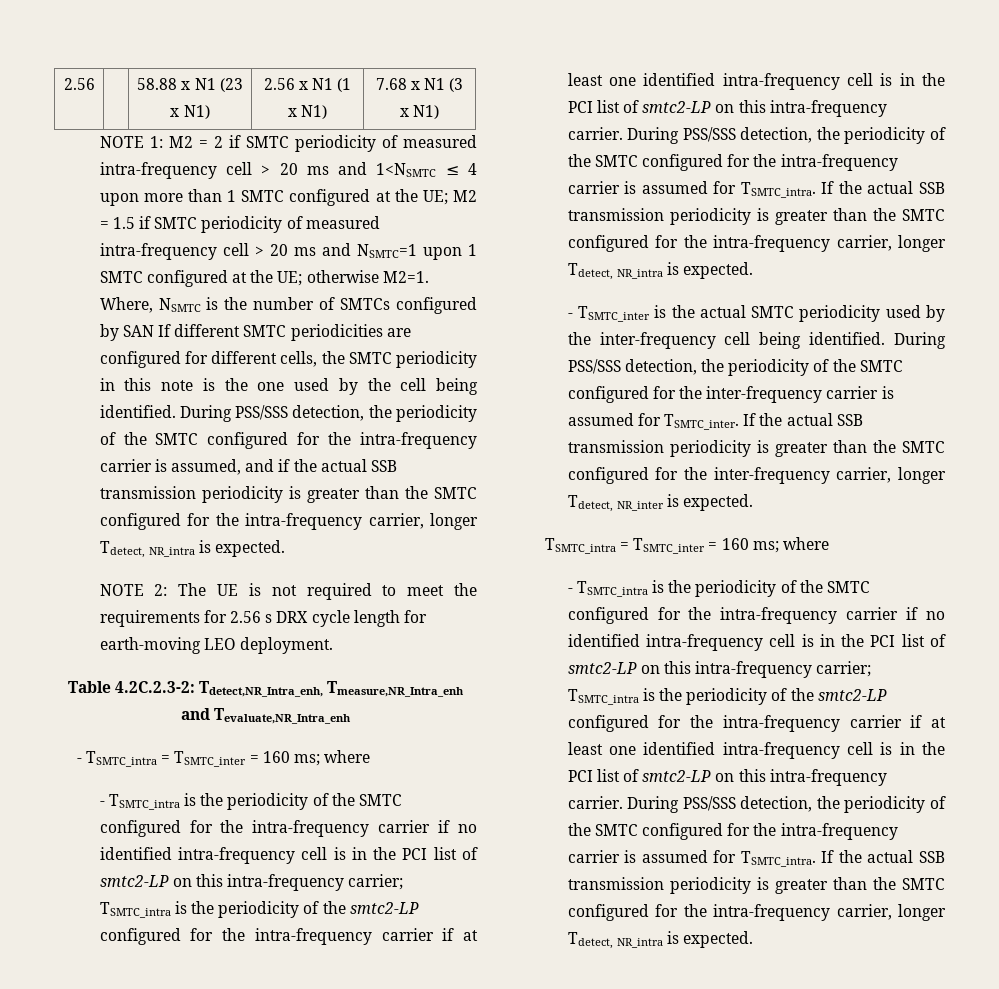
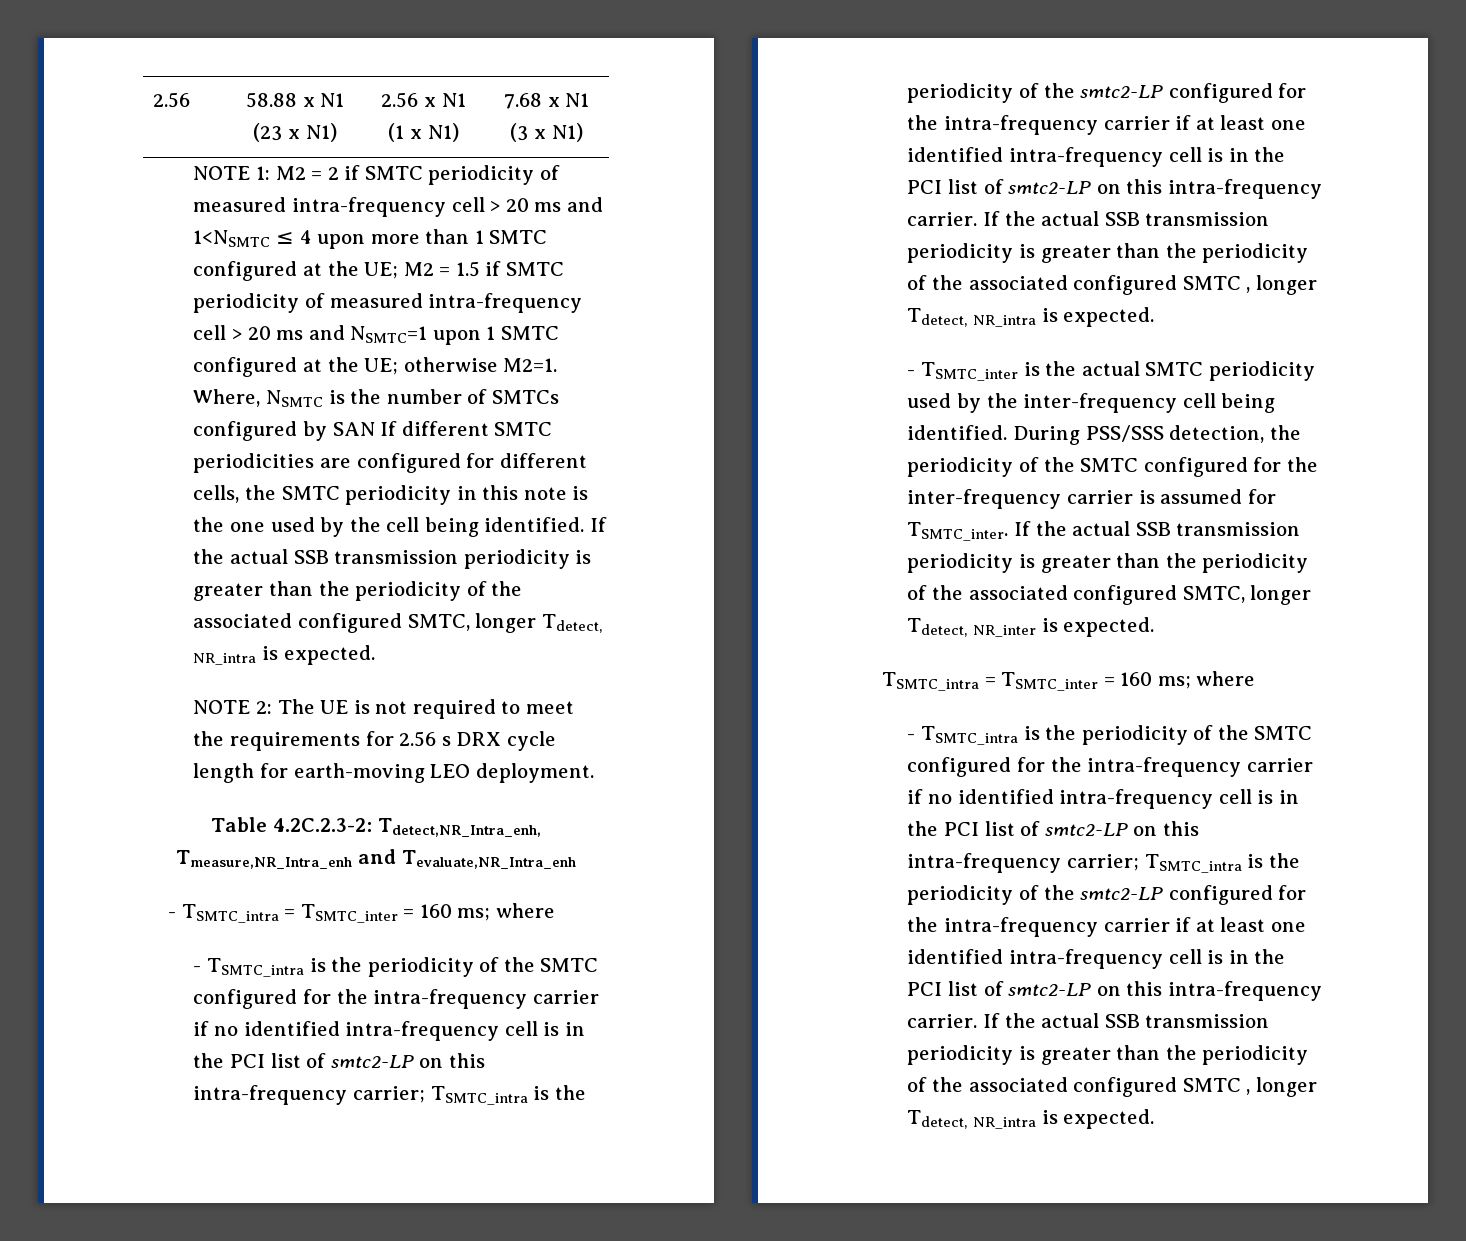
[179,405,477,422] [99,432,477,449] [99,459,397,475] [99,486,477,503] [99,513,424,530] During PSS/SSS detection, the periodicity of the SMTC configured for the intra-frequency carrier is assumed, and if the actual SSB transmission periodicity is greater than the SMTC configured for the intra-frequency carrier, -> [589,517,607,532] [193,549,592,569] [193,581,523,601] [193,613,470,633] If the actual SSB transmission periodicity is greater than the periodicity of the associated configured SMTC,
[627,127,946,144] [567,154,898,171] [567,181,816,198] During PSS/SSS detection, the periodicity of the SMTC configured for the intra-frequency carrier is assumed for TSMTC_intra. -> (978, 219) none
[902,209,945,221] [567,235,892,252] SMTC configured for the intra-frequency carrier, -> [1202,243,1309,263] [907,275,1251,295] periodicity of the associated configured SMTC ,
[902,441,945,453] [567,467,892,484] SMTC configured for the inter-frequency carrier, -> [1202,553,1309,573] [907,585,1245,605] periodicity of the associated configured SMTC,
[627,796,946,813] [567,823,898,840] [567,850,816,867] During PSS/SSS detection, the periodicity of the SMTC configured for the intra-frequency carrier is assumed for TSMTC_intra. -> (978, 1021) none
[902,878,945,890] [567,904,892,921] SMTC configured for the intra-frequency carrier, -> [1202,1045,1309,1065] [907,1077,1251,1097] periodicity of the associated configured SMTC ,

